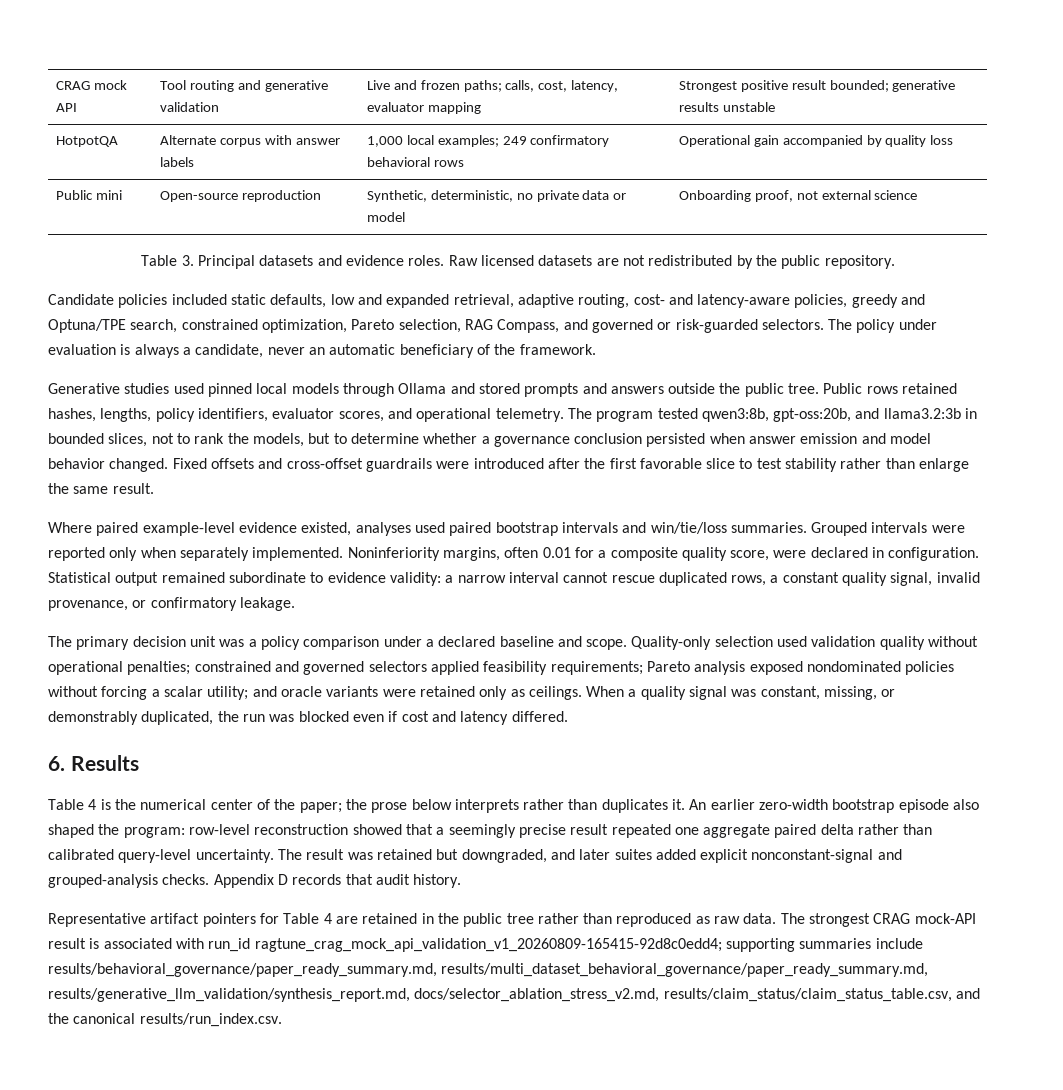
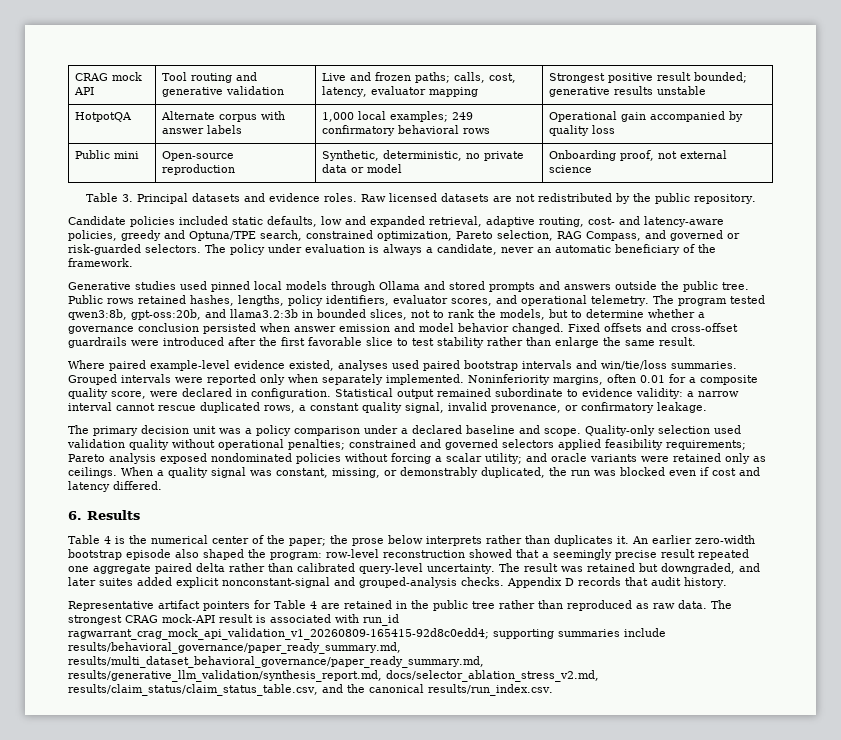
[254,938,722,952] ragtune_crag_mock_api_validation_v1_20260809-165415-92d8c0edd4; -> [68,628,489,640] ragwarrant_crag_mock_api_validation_v1_20260809-165415-92d8c0edd4;

